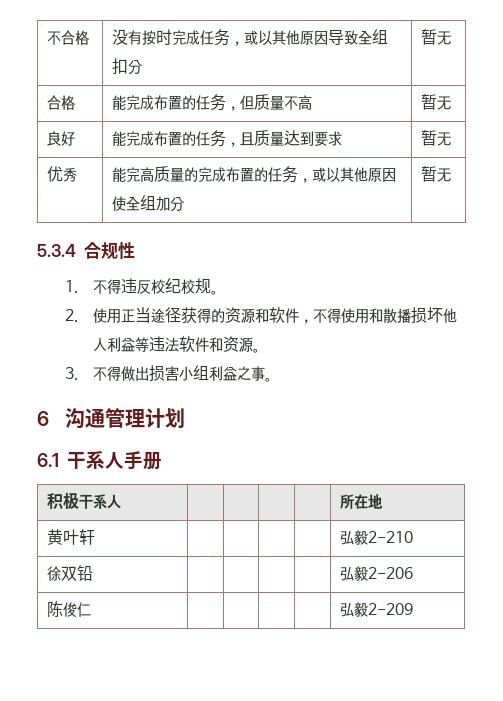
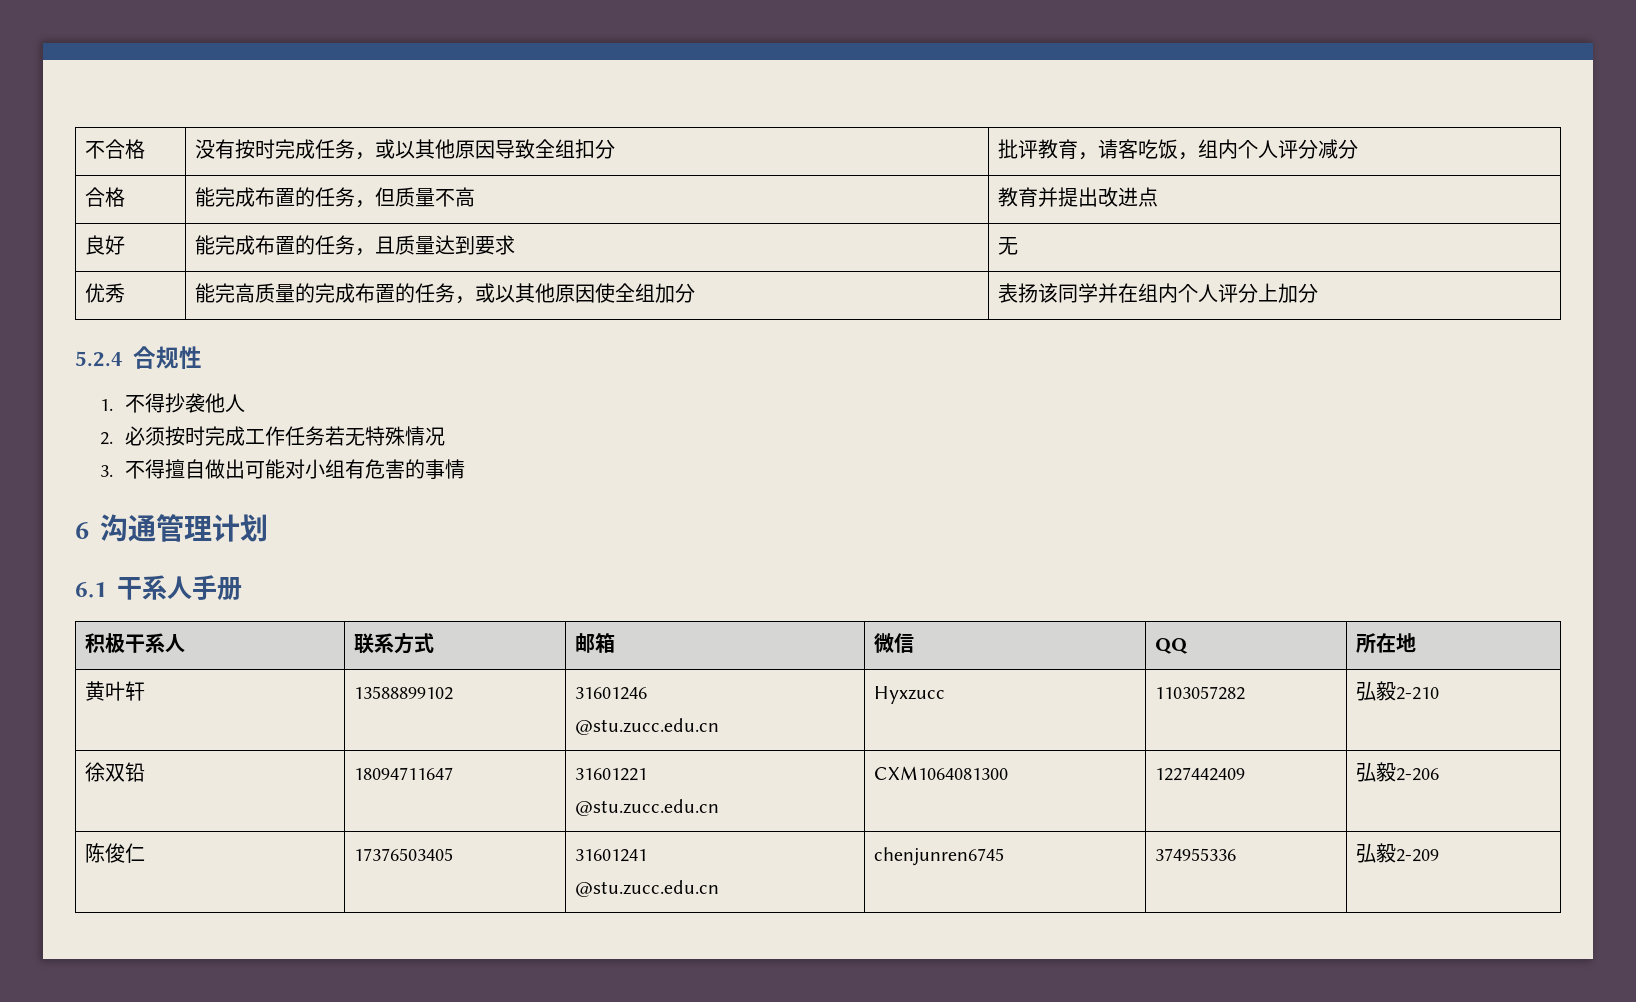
[420,29,451,45] 暂无 -> [997,139,1358,160] 批评教育，请客吃饭，组内个人评分减分
[420,94,451,110] 暂无 -> [997,187,1158,207] 教育并提出改进点
[420,130,437,146] 暂 -> (515, 245) none
[420,166,451,182] [37,242,135,259] [64,278,218,295] [64,307,457,324] [92,336,260,353] [64,365,272,382] 暂无 // 5.3.4合规性 // 1.不得违反校纪校规。 // 2.使用正当途径获得的资源和软件，不得使用和散播损坏他人利益等违法软件和资源。 // 3.不得做出损害小组利益之事。 -> [997,283,1318,303] [75,346,202,369] [100,393,246,413] [100,426,446,446] [100,459,466,479] 表扬该同学并在组内个人评分上加分 // 5.2.4合规性 // 1.不得抄袭他人 // 2.必须按时完成工作任务若无特殊情况 // 3.不得擅自做出可能对小组有危害的事情
[339,494,383,509] [46,529,95,545] | | | | 所在地 // 黄叶轩 | | | | -> [353,633,434,654] [574,633,615,653] [873,633,914,653] [1154,638,1188,654] [1355,633,1416,653] [84,681,145,701] [353,686,453,700] [574,687,647,700] [574,718,719,735] [873,686,945,704] [1154,686,1245,700] 联系方式 | 邮箱 | 微信 | QQ | 所在地 // 黄叶轩 | 13588899102 | 31601246 // @stu.zucc.edu.cn | Hyxzucc | 1103057282
(93, 573) | | | -> [353,767,453,780] [574,768,647,781] [574,799,719,816] [873,766,1008,780] [1154,767,1245,781] 18094711647 | 31601221 // @stu.zucc.edu.cn | CXM1064081300 | 1227442409
(91, 609) | | | -> [353,848,453,861] [574,849,647,862] [574,880,719,897] [873,847,1004,866] [1154,848,1236,861] 17376503405 | 31601241 // @stu.zucc.edu.cn | chenjunren6745 | 374955336

